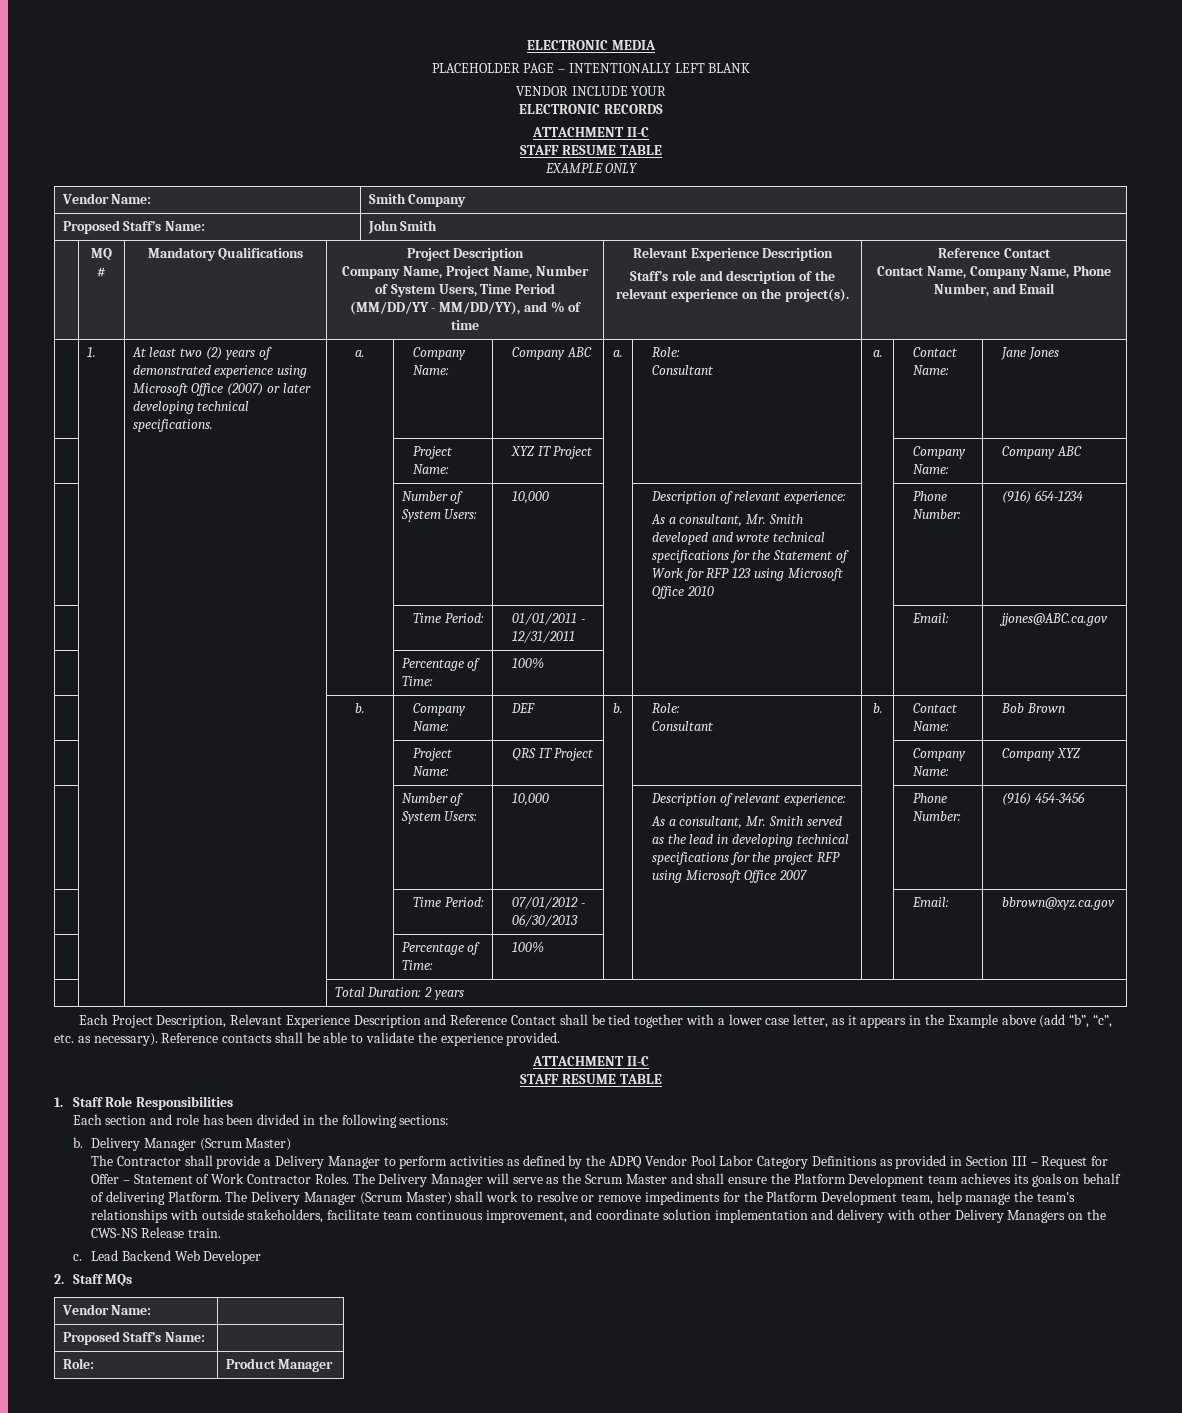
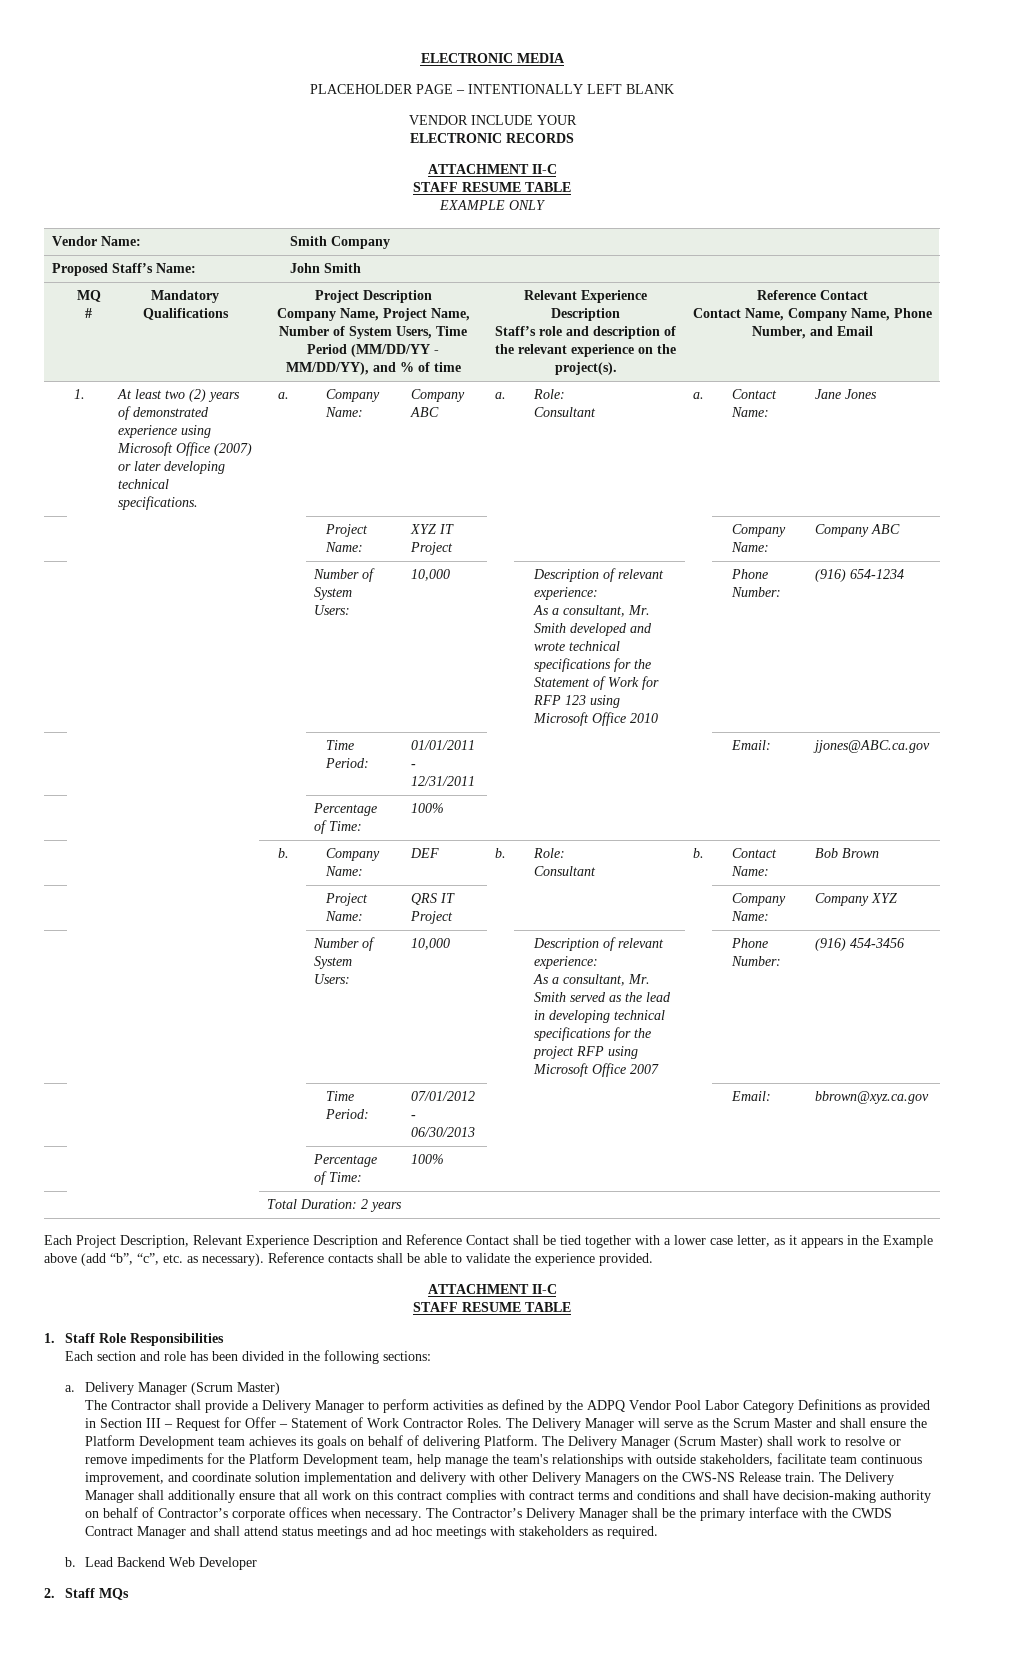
[72,1137,83,1148] b. -> [64,1385,75,1392] a.
[72,1254,82,1261] // c. -> [819,1472,895,1485] [85,1490,932,1503] [85,1507,893,1521] [85,1526,659,1539] [64,1557,76,1567] The Delivery Manager shall additionally ensure that all work on this contract complies with contract terms and conditions and shall have decision-making authority on behalf of Contractor’s corporate offices when necessary. The Contractor’s Delivery Manager shall be the primary interface with the CWDS Contract Manager and shall attend status meetings and ad hoc meetings with stakeholders as required. // b.
[61,1304,152,1315] [62,1331,206,1345] [62,1358,94,1369] [225,1358,334,1372] // Vendor Name: | // Proposed Staff’s Name: | // Role: | Product Manager -> (129, 1594) none

